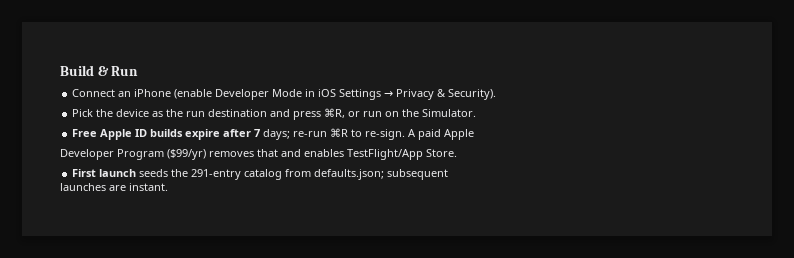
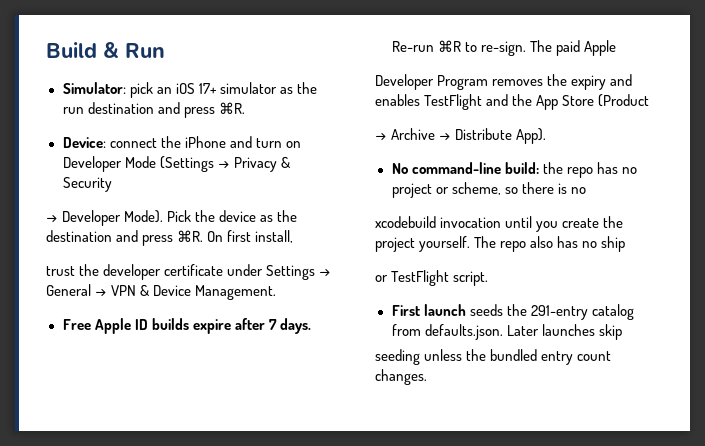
[72,89,497,100] [72,109,150,117] Connect an iPhone (enable Developer Mode in iOS Settings → Privacy & Security). // Pick the device -> [62,82,277,98] Simulator: pick an iOS 17+ simulator
[324,108,477,118] ⌘R, or run on the Simulator. -> [218,102,245,114] [62,136,301,148] [62,156,291,172] [62,177,112,192] [46,210,298,226] [46,230,294,246] [46,264,332,280] [46,284,277,300] ⌘R. // Device: connect the iPhone and turn on Developer Mode (Settings → Privacy & Security // → Developer Mode). Pick the device as the destination and press ⌘R. On first install, // trust the developer certificate under Settings → General → VPN & Device Management.
[263,129,328,140] days; re-run -> [279,318,311,334] [391,41,434,52] days. Re-run
[408,129,417,137] A -> [529,40,552,52] The
[167,149,457,160] ($99/yr) removes that and enables TestFlight/App Store. -> [492,74,633,90] [375,94,650,110] [375,128,547,144] [391,162,637,178] [391,182,586,198] [375,216,624,232] [375,236,626,252] [375,270,489,286] removes the expiry and enables TestFlight and the App Store (Product // → Archive → Distribute App). // No command-line build: the repo has no project or scheme, so there is no // xcodebuild invocation until you create the project yourself. The repo also has no ship // or TestFlight script.
[314,169,449,180] [60,183,168,191] defaults.json; subsequent // launches are instant. -> [424,324,622,340] [375,349,612,365] [375,369,427,385] defaults.json. Later launches skip // seeding unless the bundled entry count changes.

